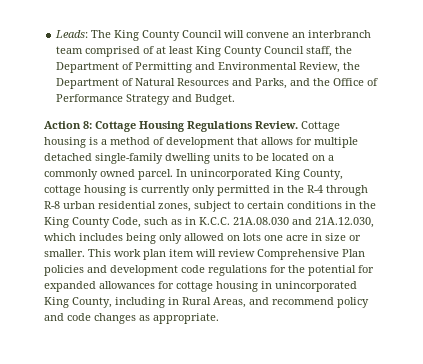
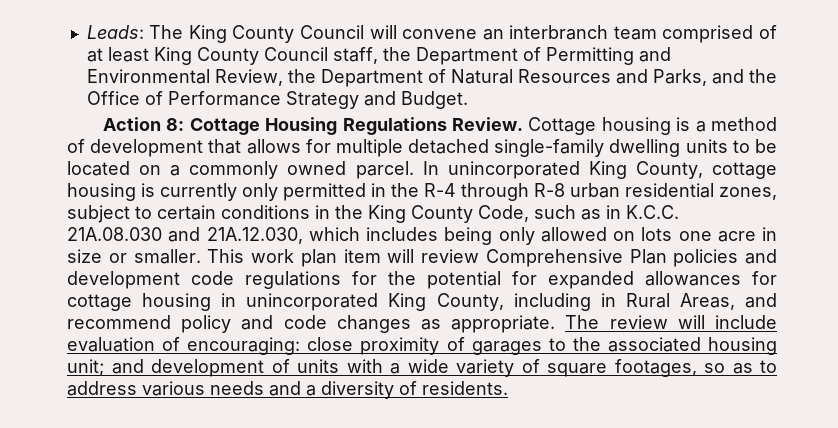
(219, 318) none -> [565,315,777,329] [67,337,778,355] [67,359,777,377] [67,381,508,399] The review will include evaluation of encouraging: close proximity of garages to the associated housing unit; and development of units with a wide variety of square footages, so as to address various needs and a diversity of residents.

